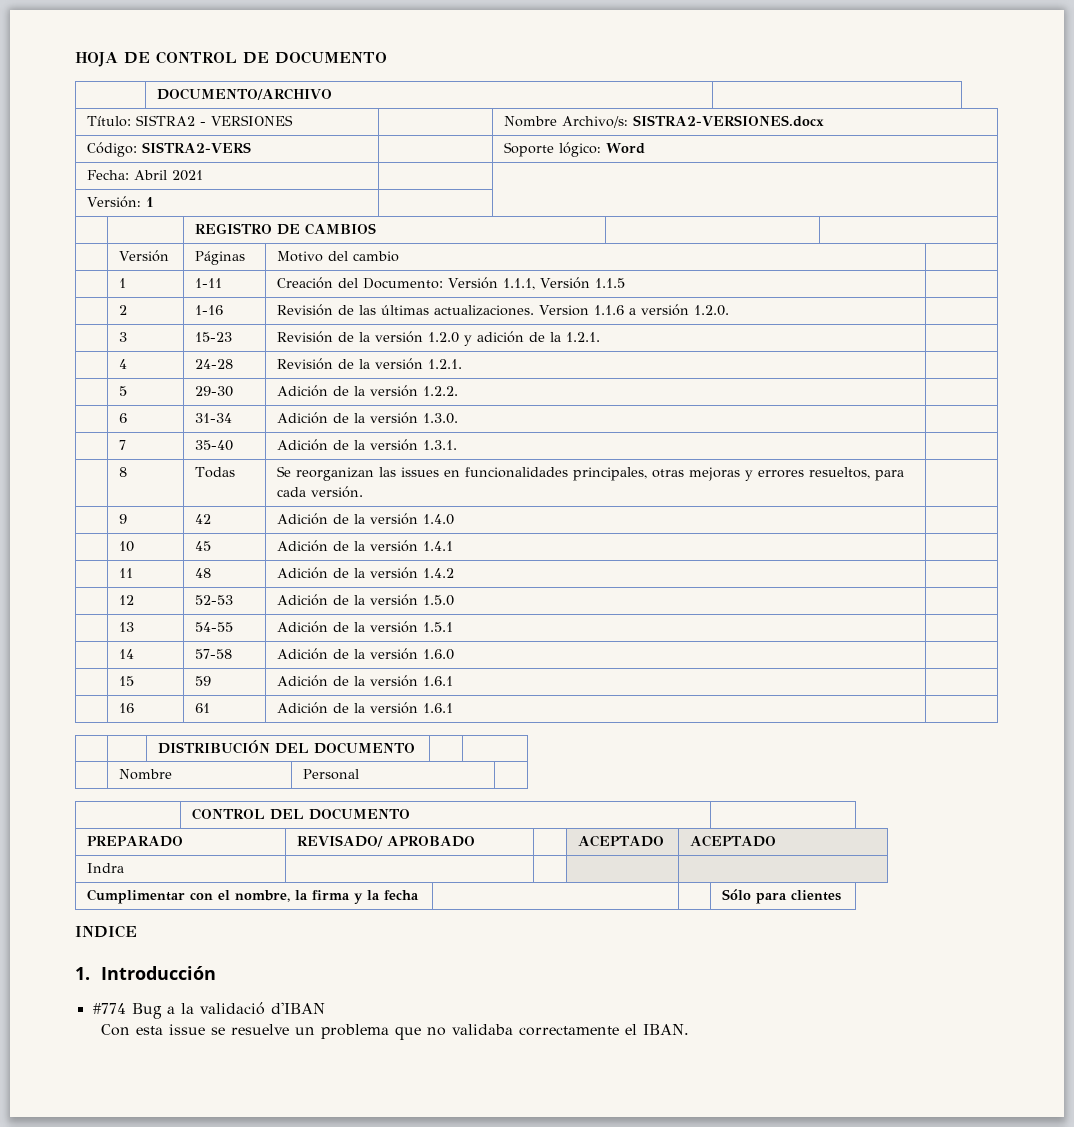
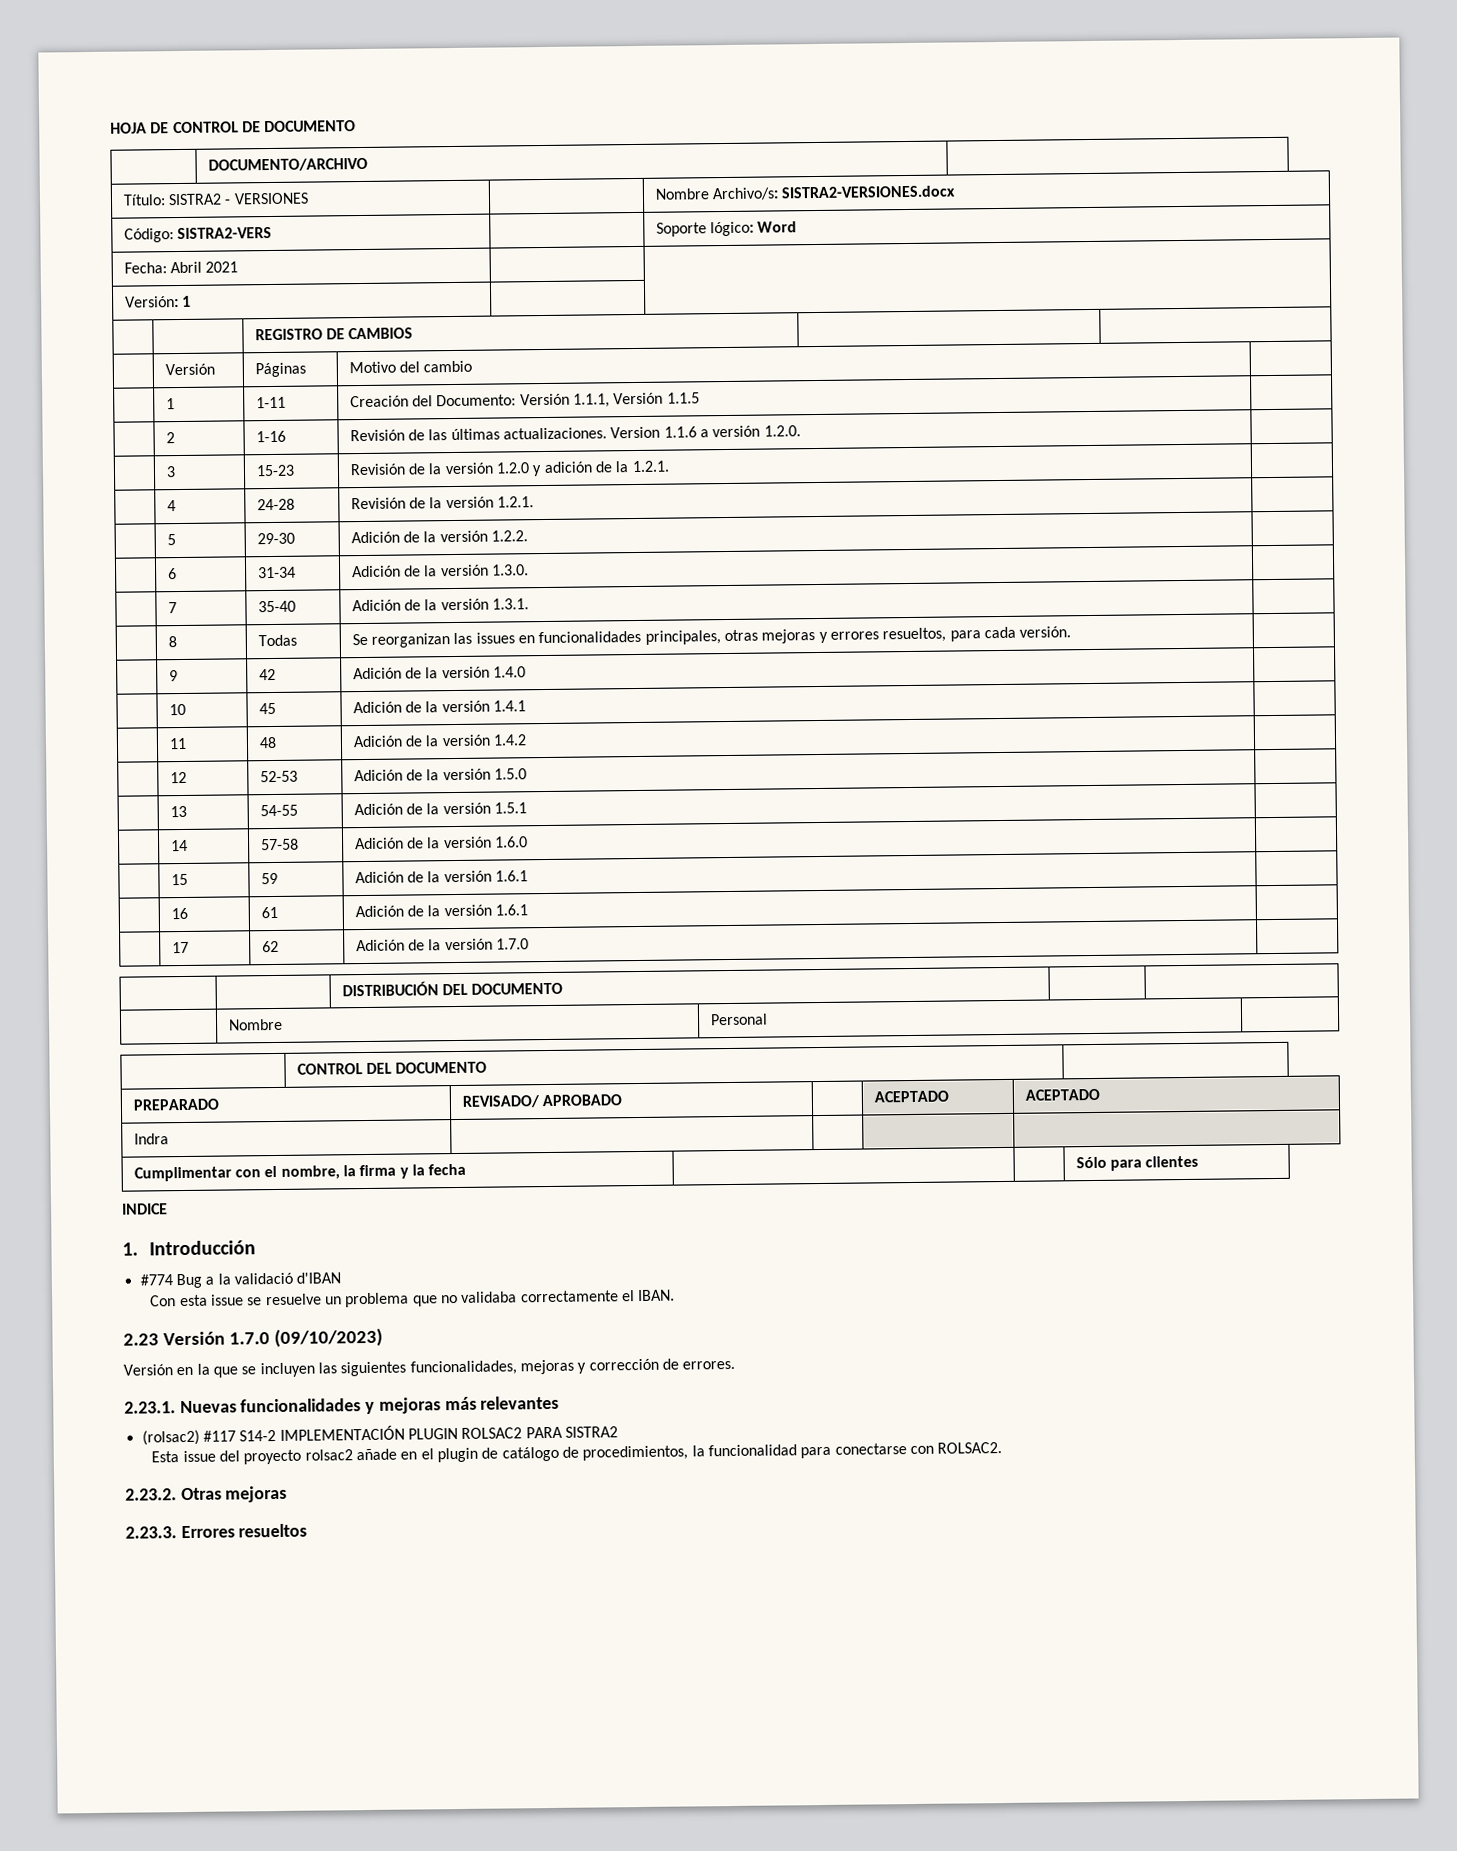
(454, 708) none -> [171,941,189,954] [261,940,279,953] [355,938,530,952] // | 17 | 62 | Adición de la versión 1.7.0 |
(690, 1029) none -> [123,1327,383,1348] [123,1358,736,1378] [124,1395,560,1415] [141,1425,618,1446] [151,1442,1003,1465] [125,1485,288,1503] [125,1523,308,1539] // 2.23 Versión 1.7.0 (09/10/2023) // Versión en la que se incluyen las siguientes funcionalidades, mejoras y corrección de errores. // 2.23.1. Nuevas funcionalidades y mejoras más relevantes // (rolsac2) #117 S14-2 IMPLEMENTACIÓN PLUGIN ROLSAC2 PARA SISTRA2 // Esta issue del proyecto rolsac2 añade en el plugin de catálogo de procedimientos, la funcionalidad para conectarse con ROLSAC2. // 2.23.2. Otras mejoras // 2.23.3. Errores resueltos

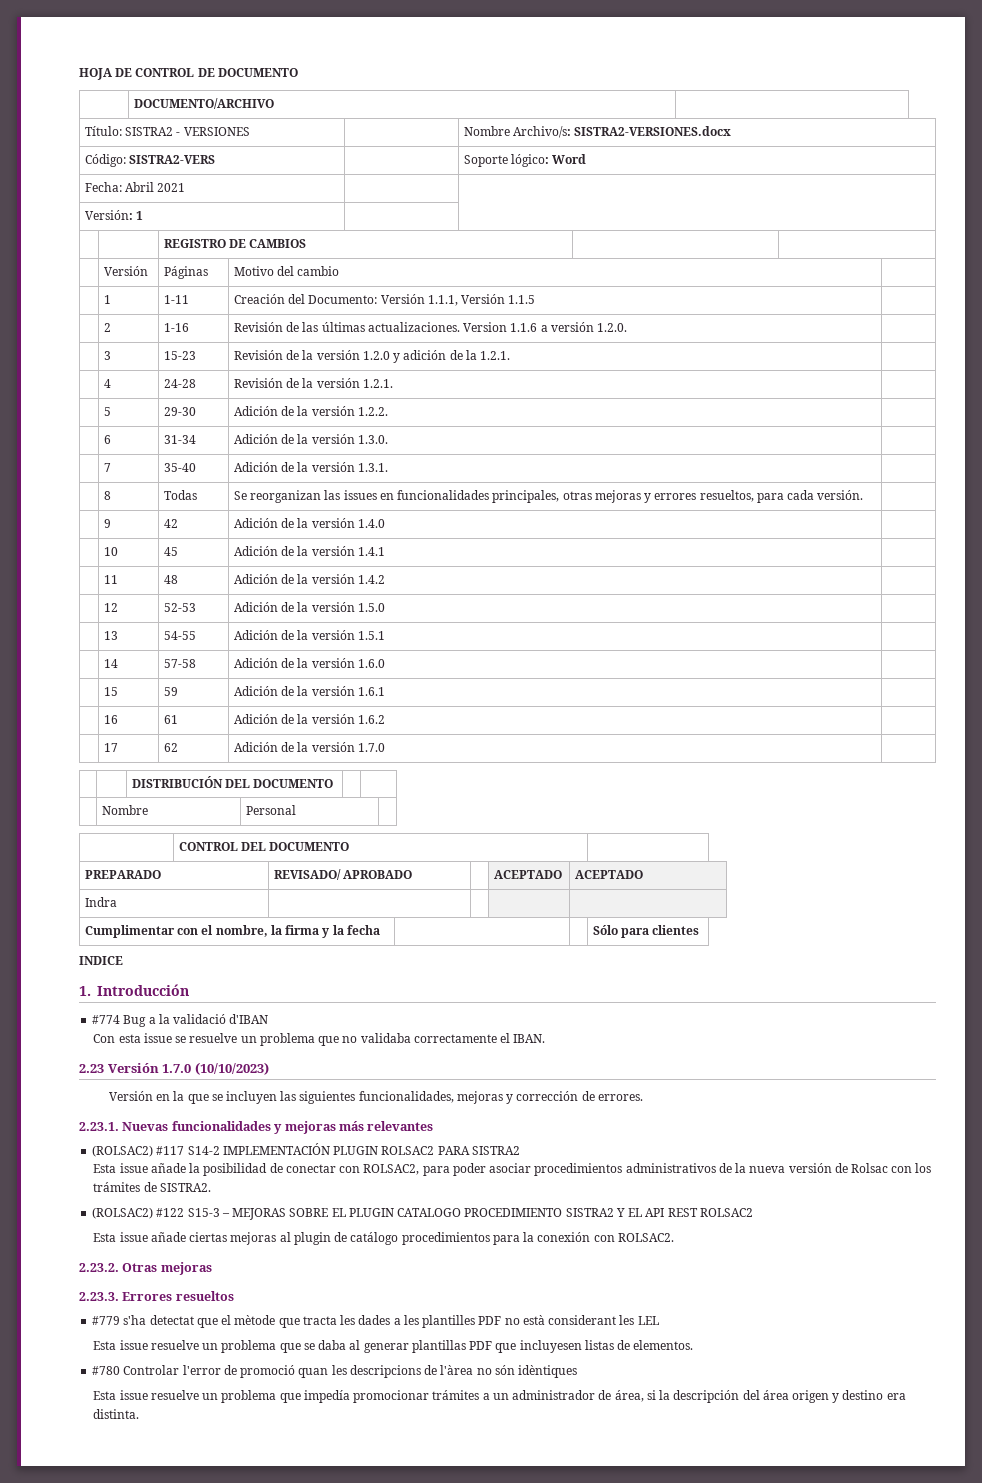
[495,904,529,916] 1.6.1 -> [357,715,385,724] 1.6.2
[273,1327,383,1348] (09/10/2023) -> [194,1062,269,1075] (10/10/2023)
[141,1429,200,1446] (rolsac2) -> [92,1145,154,1157] (ROLSAC2)
[219,1443,907,1465] del proyecto rolsac2 añade en el plugin de catálogo de procedimientos, la funcionalidad para conectarse -> [150,1163,932,1176] [93,1182,211,1192] [92,1207,753,1220] [93,1232,591,1245] añade la posibilidad de conectar con ROLSAC2, para poder asociar procedimientos administrativos de la nueva versión de Rolsac con los trámites de SISTRA2. // (ROLSAC2) #122 S15-3 – MEJORAS SOBRE EL PLUGIN CATALOGO PROCEDIMIENTO SISTRA2 Y EL API REST ROLSAC2 // Esta issue añade ciertas mejoras al plugin de catálogo procedimientos para la conexión
(308, 1530) none -> [92,1315,659,1328] [93,1340,694,1353] [92,1365,578,1378] [93,1390,906,1403] [93,1409,140,1419] // #779 s'ha detectat que el mètode que tracta les dades a les plantilles PDF no està considerant les LEL // Esta issue resuelve un problema que se daba al generar plantillas PDF que incluyesen listas de elementos. // #780 Controlar l'error de promoció quan les descripcions de l'àrea no són idèntiques // Esta issue resuelve un problema que impedía promocionar trámites a un administrador de área, si la descripción del área origen y destino era distinta.

